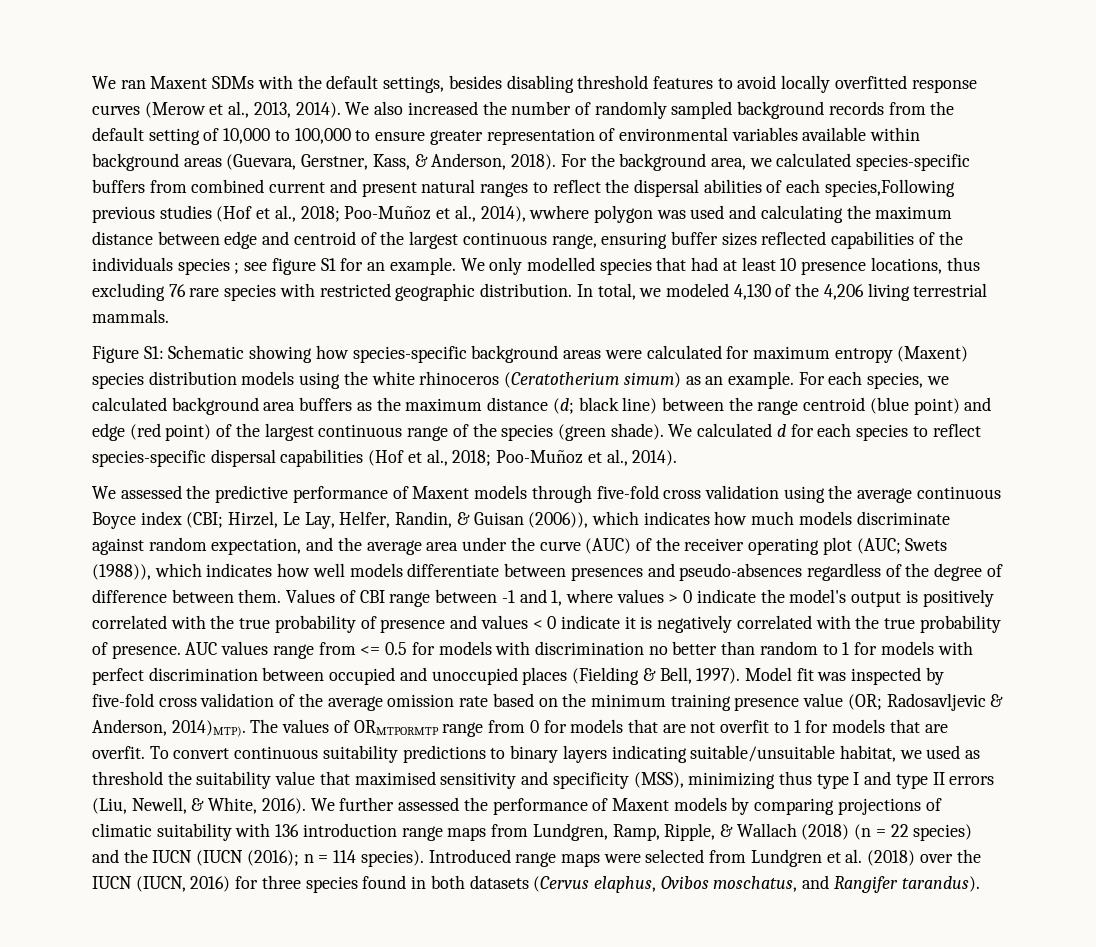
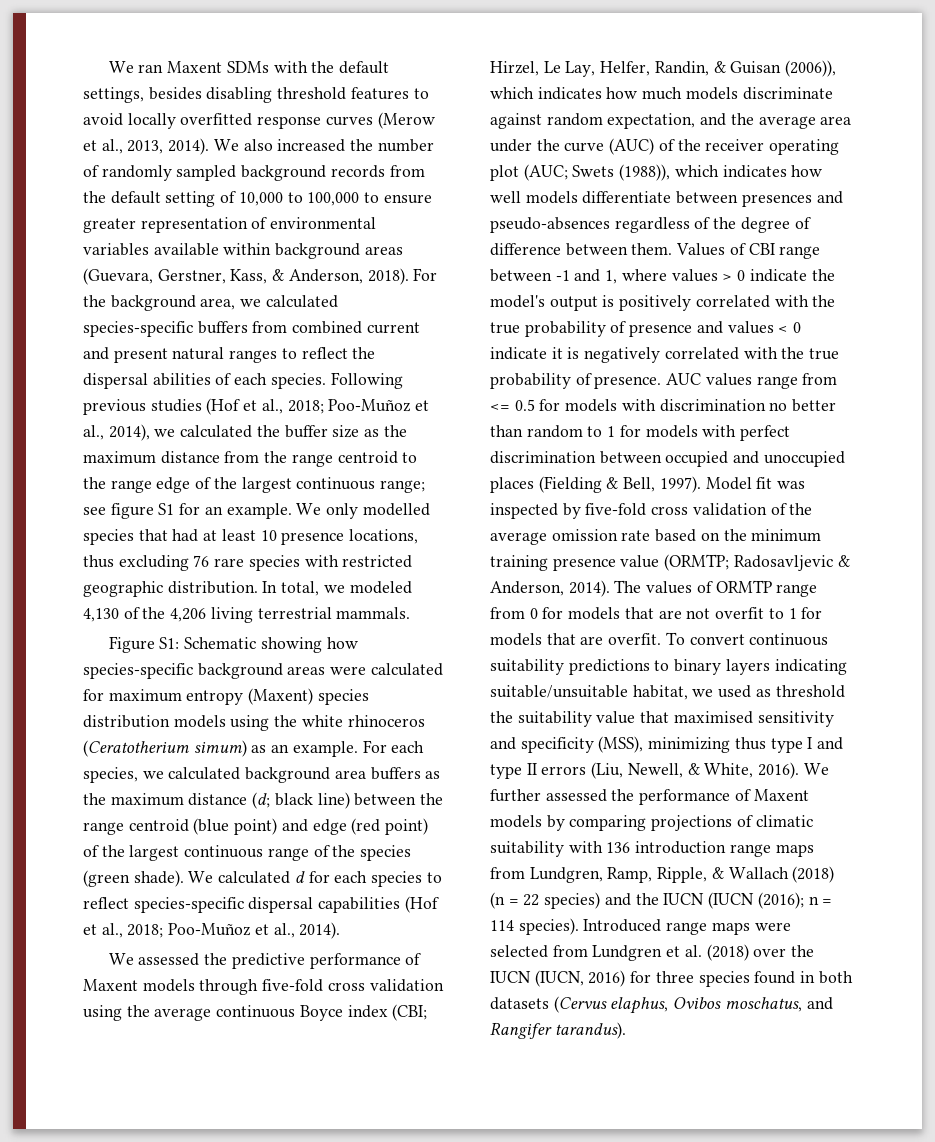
[824,179,955,197] species,Following -> [270,372,403,389] species. Following
[529,205,953,223] [92,231,963,249] [92,257,240,275] wwhere polygon was used and calculating the maximum distance between edge and centroid of the largest continuous range, ensuring buffer sizes reflected capabilities of the individuals species ; -> [154,425,407,438] [83,451,418,467] [83,477,426,493] we calculated the buffer size as the maximum distance from the range centroid to the range edge of the largest continuous range;
[847,694,882,710] (OR; -> [664,554,730,571] (ORMTP;
[171,720,246,737] 2014)MTP). -> [568,580,610,597] 2014).
[353,720,439,735] ORMTPORMTP -> [715,580,772,593] ORMTP

